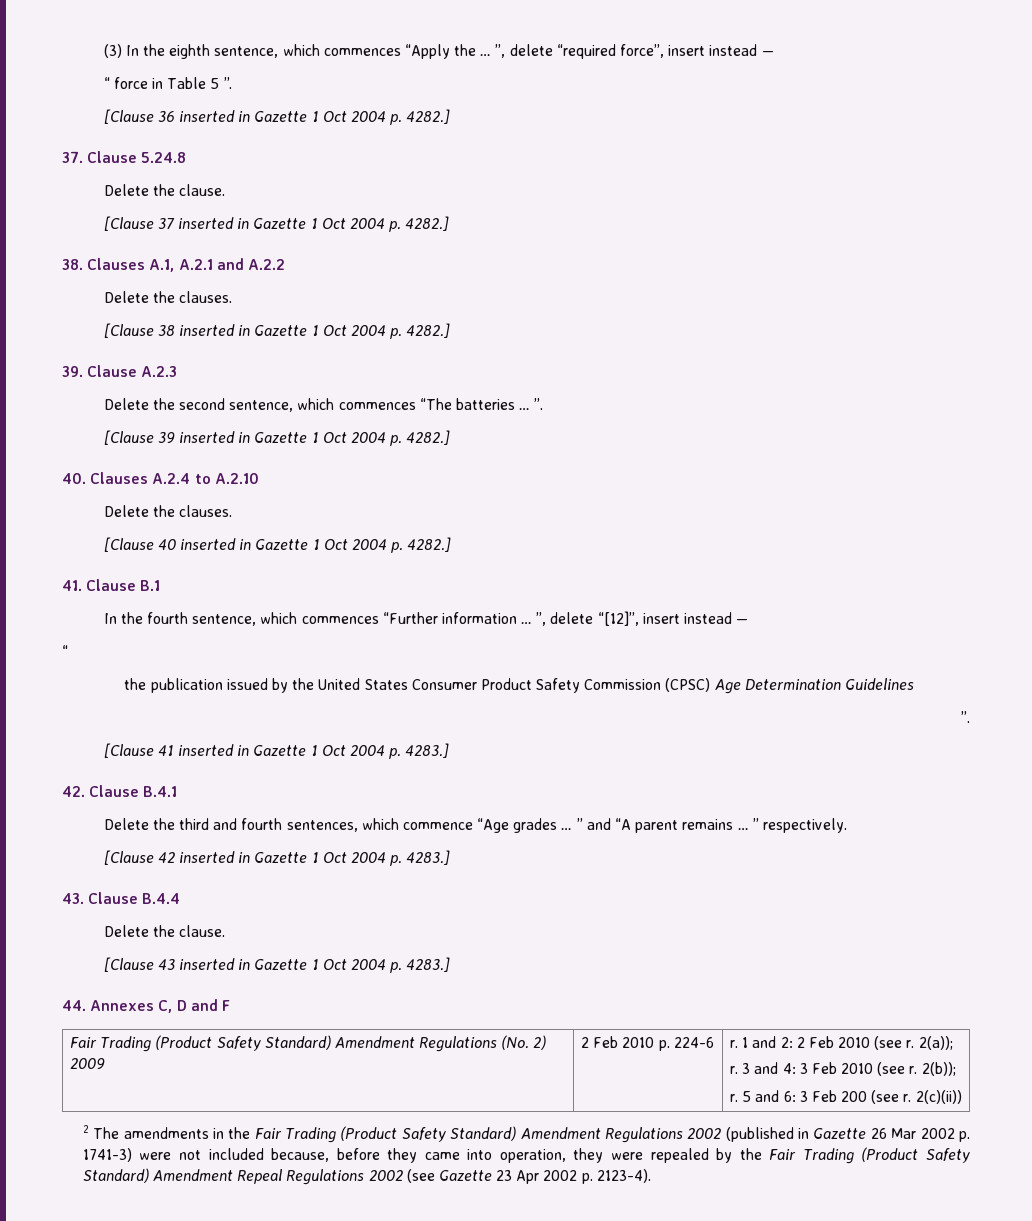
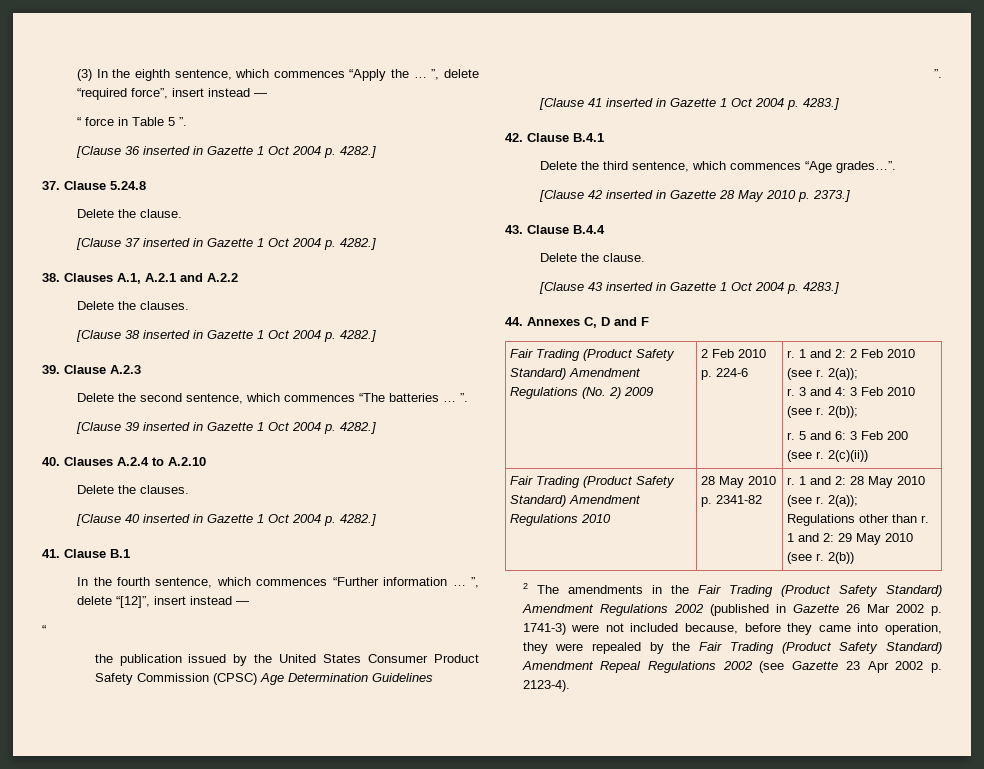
[213,818,847,833] and fourth sentences, which commence “Age grades … ” and “A parent remains … ” respectively. -> [632,161,897,173] sentence, which commences “Age grades…”.
[311,850,451,866] 1 Oct 2004 p. 4283.] -> [719,190,851,202] 28 May 2010 p. 2373.]
(962, 1097) none -> [510,476,676,488] [510,495,642,507] [510,514,612,526] [701,476,777,488] [701,495,763,507] [787,476,926,488] [787,495,859,507] [787,514,930,526] [787,533,914,545] [787,552,855,564] // Fair Trading (Product Safety Standard) Amendment Regulations 2010 | 28 May 2010 p. 2341-82 | r. 1 and 2: 28 May 2010 (see r. 2(a)); // Regulations other than r. 1 and 2: 29 May 2010 (see r. 2(b))

